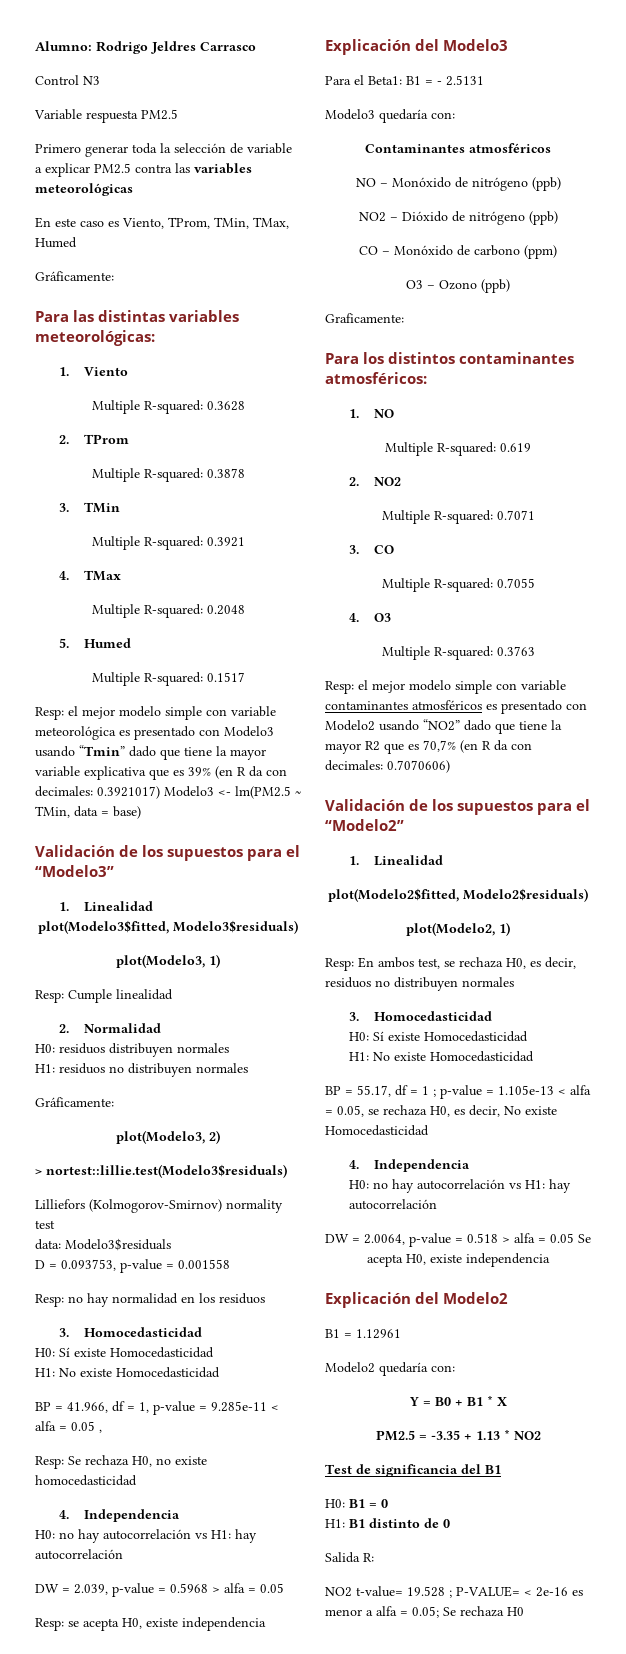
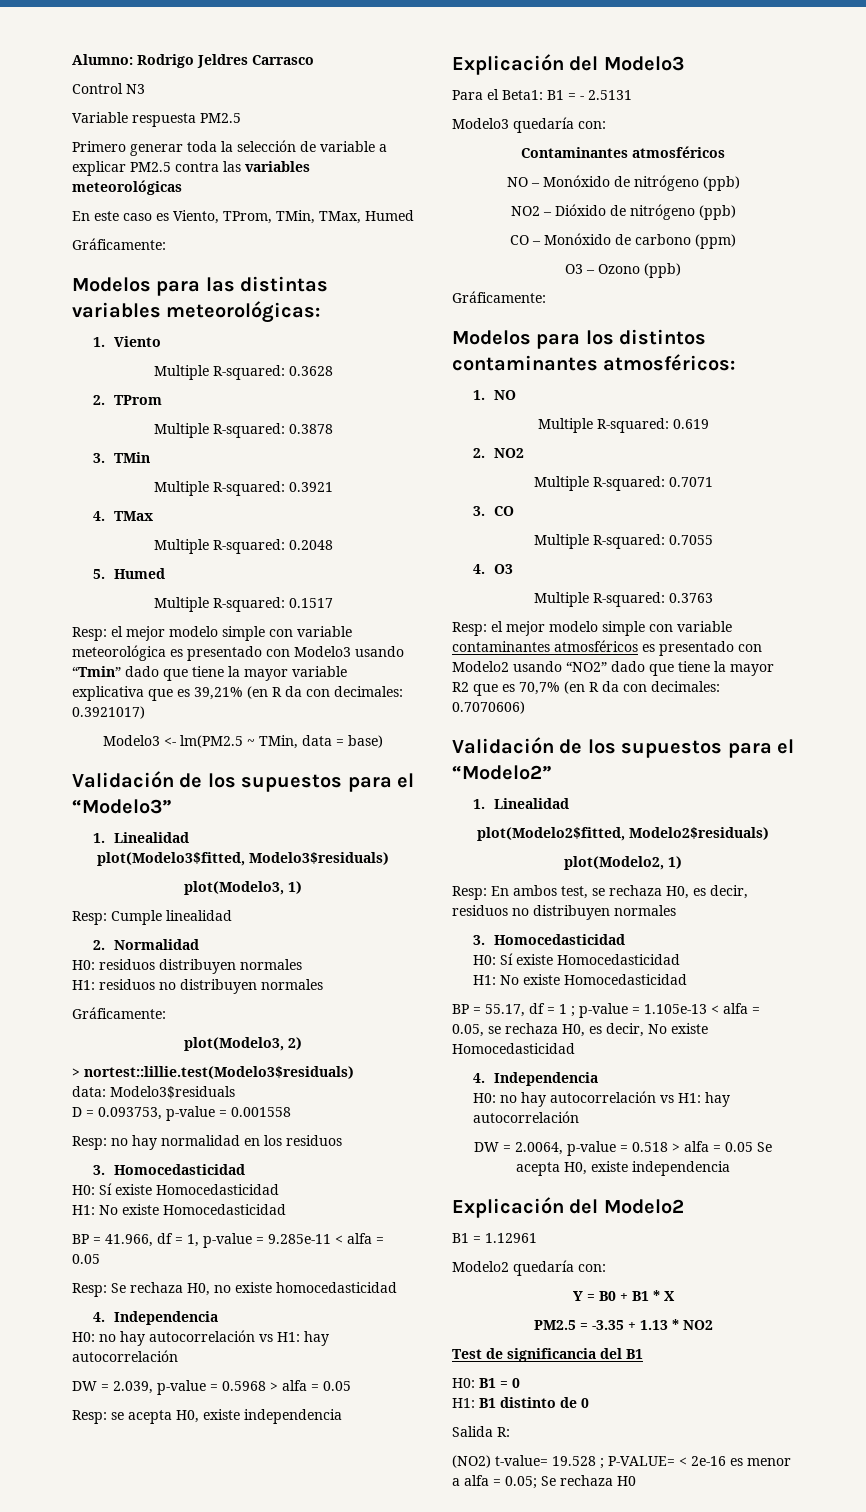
[35,311,69,322] Para -> [72,277,201,296] Modelos para
[188,767,211,776] 39% -> [194,687,243,700] 39,21%
(160, 792) none -> (145, 712) //
[35,1199,283,1213] [35,1220,55,1229] // Lilliefors (Kolmogorov-Smirnov) normality test -> (354, 1072) none
[99,1429,102,1433] , -> (100, 1259) none
[325,313,404,323] [325,353,359,364] Graficamente: // Para -> [452,291,546,303] [452,330,581,349] Gráficamente: // Modelos para
[325,1587,352,1597] NO2 -> [452,1455,491,1468] (NO2)

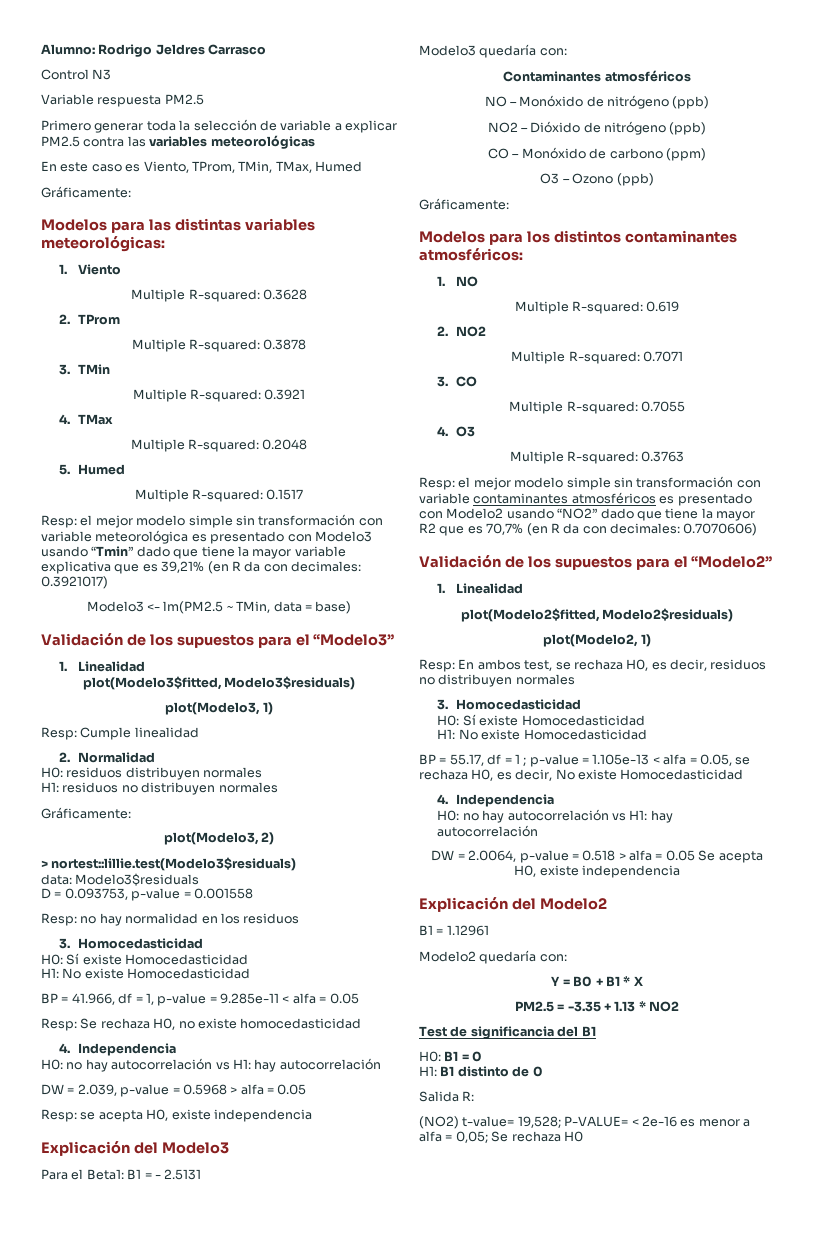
(265, 633) none -> [235,514,356,526] sin transformación
(645, 628) none -> [613,476,734,488] sin transformación
[552,1456,604,1469] 19.528 ; -> [517,1116,561,1128] 19,528;
[505,1476,537,1489] 0.05; -> [455,1131,488,1143] 0,05;

